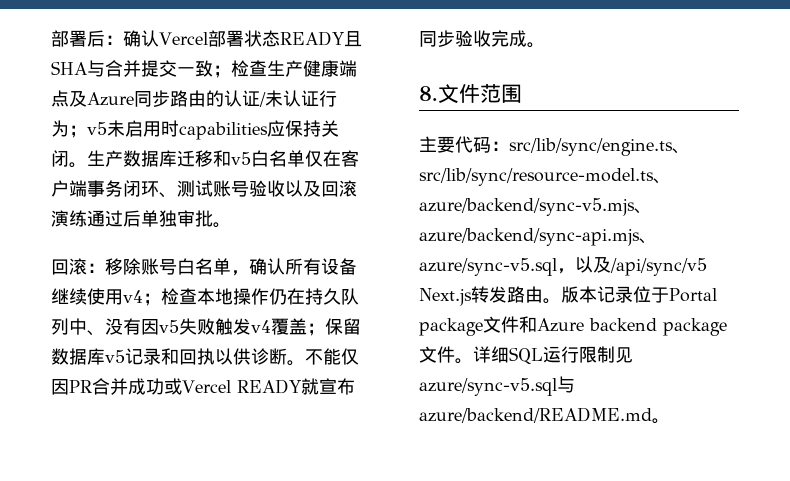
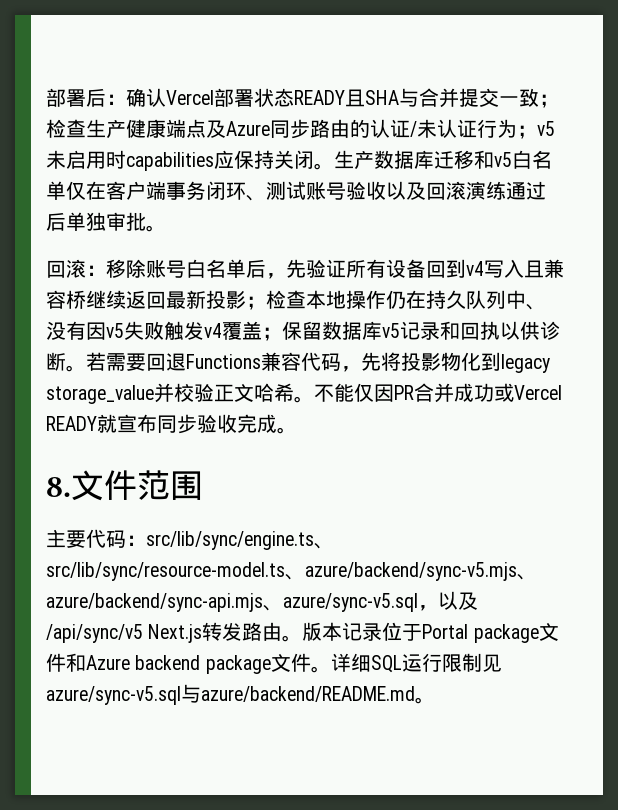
[231,258,357,276] [51,288,143,305] ，确认所有设备继续使用v4 -> [246,259,564,279] [46,290,246,309] 后，先验证所有设备回到v4写入且兼容桥继续返回最新投影
(305, 363) none -> [86,352,550,373] [46,383,314,404] 若需要回退Functions兼容代码，先将投影物化到legacy storage_value并校验正文哈希。

